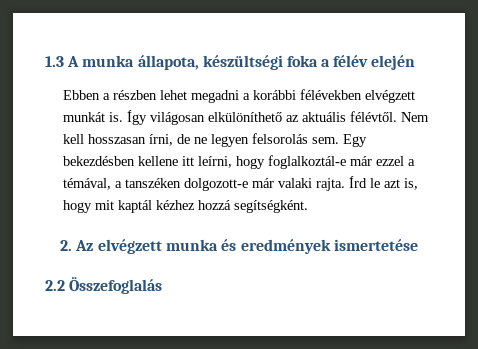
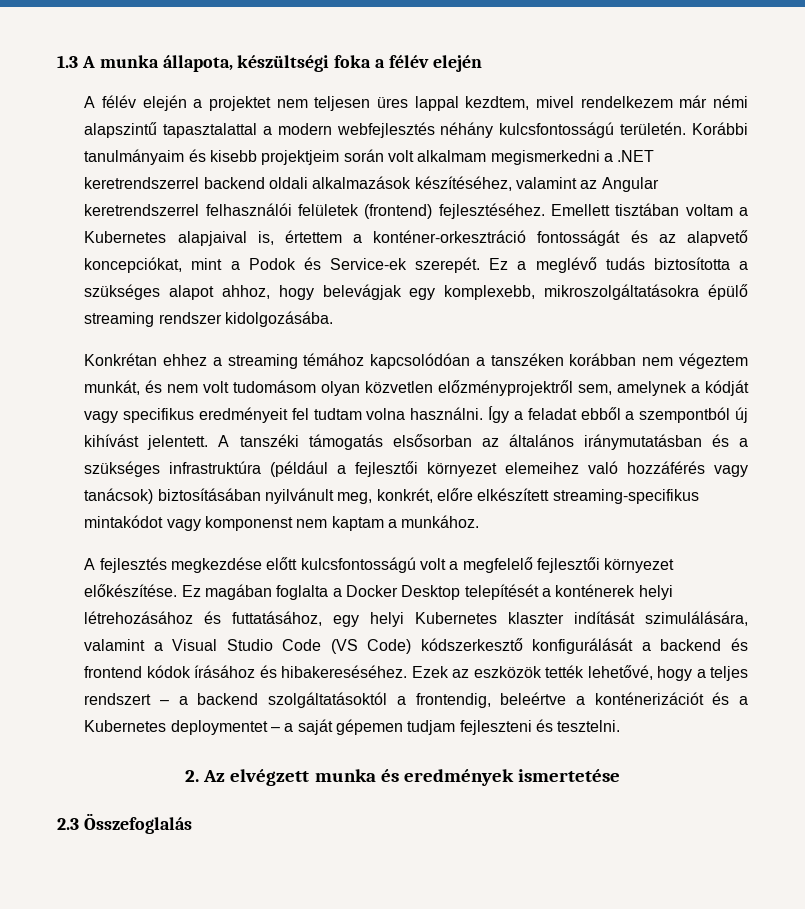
[63,89,416,103] [63,110,430,125] [63,133,368,147] [63,155,416,169] [63,176,419,191] [63,200,309,213] Ebben a részben lehet megadni a korábbi félévekben elvégzett munkát is. Így világosan elkülöníthető az aktuális félévtől. Nem kell hosszasan írni, de ne legyen felsorolás sem. Egy bekezdésben kellene itt leírni, hogy foglalkoztál-e már ezzel a témával, a tanszéken dolgozott-e már valaki rajta. Írd le azt is, hogy mit kaptál kézhez hozzá segítségként. -> [84,95,749,111] [84,122,748,138] [84,149,655,165] [84,176,659,192] [84,203,749,219] [84,230,749,246] [84,257,749,273] [84,284,749,300] [84,311,333,327] [84,353,749,369] [84,380,750,396] [84,406,748,423] [84,434,749,450] [84,461,748,477] [84,488,699,504] [84,515,480,531] [84,557,675,573] [84,584,673,600] [84,611,749,627] [84,638,748,654] [84,665,748,681] [84,692,749,708] [84,719,621,735] A félév elején a projektet nem teljesen üres lappal kezdtem, mivel rendelkezem már némi alapszintű tapasztalattal a modern webfejlesztés néhány kulcsfontosságú területén. Korábbi tanulmányaim és kisebb projektjeim során volt alkalmam megismerkedni a .NET keretrendszerrel backend oldali alkalmazások készítéséhez, valamint az Angular keretrendszerrel felhasználói felületek (frontend) fejlesztéséhez. Emellett tisztában voltam a Kubernetes alapjaival is, értettem a konténer-orkesztráció fontosságát és az alapvető koncepciókat, mint a Podok és Service-ek szerepét. Ez a meglévő tudás biztosította a szükséges alapot ahhoz, hogy belevágjak egy komplexebb, mikroszolgáltatásokra épülő streaming rendszer kidolgozásába. // Konkrétan ehhez a streaming témához kapcsolódóan a tanszéken korábban nem végeztem munkát, és nem volt tudomásom olyan közvetlen előzményprojektről sem, amelynek a kódját vagy specifikus eredményeit fel tudtam volna használni. Így a feladat ebből a szempontból új kihívást jelentett. A tanszéki támogatás elsősorban az általános iránymutatásban és a szükséges infrastruktúra (például a fejlesztői környezet elemeihez való hozzáférés vagy tanácsok) biztosításában nyilvánult meg, konkrét, előre elkészített streaming-specifikus mintakódot vagy komponenst nem kaptam a munkához. // A fejlesztés megkezdése előtt kulcsfontosságú volt a megfelelő fejlesztői környezet előkészítése. Ez magában foglalta a Docker Desktop telepítését a konténerek helyi létrehozásához és futtatásához, egy helyi Kubernetes klaszter indítását szimulálására, valamint a Visual Studio Code (VS Code) kódszerkesztő konfigurálását a backend és frontend kódok írásához és hibakereséséhez. Ezek az eszközök tették lehetővé, hogy a teljes rendszert – a backend szolgáltatásoktól a frontendig, beleértve a konténerizációt és a Kubernetes deploymentet – a saját gépemen tudjam fejleszteni és tesztelni.
[45,280,65,291] 2.2 -> [57,818,79,830] 2.3

